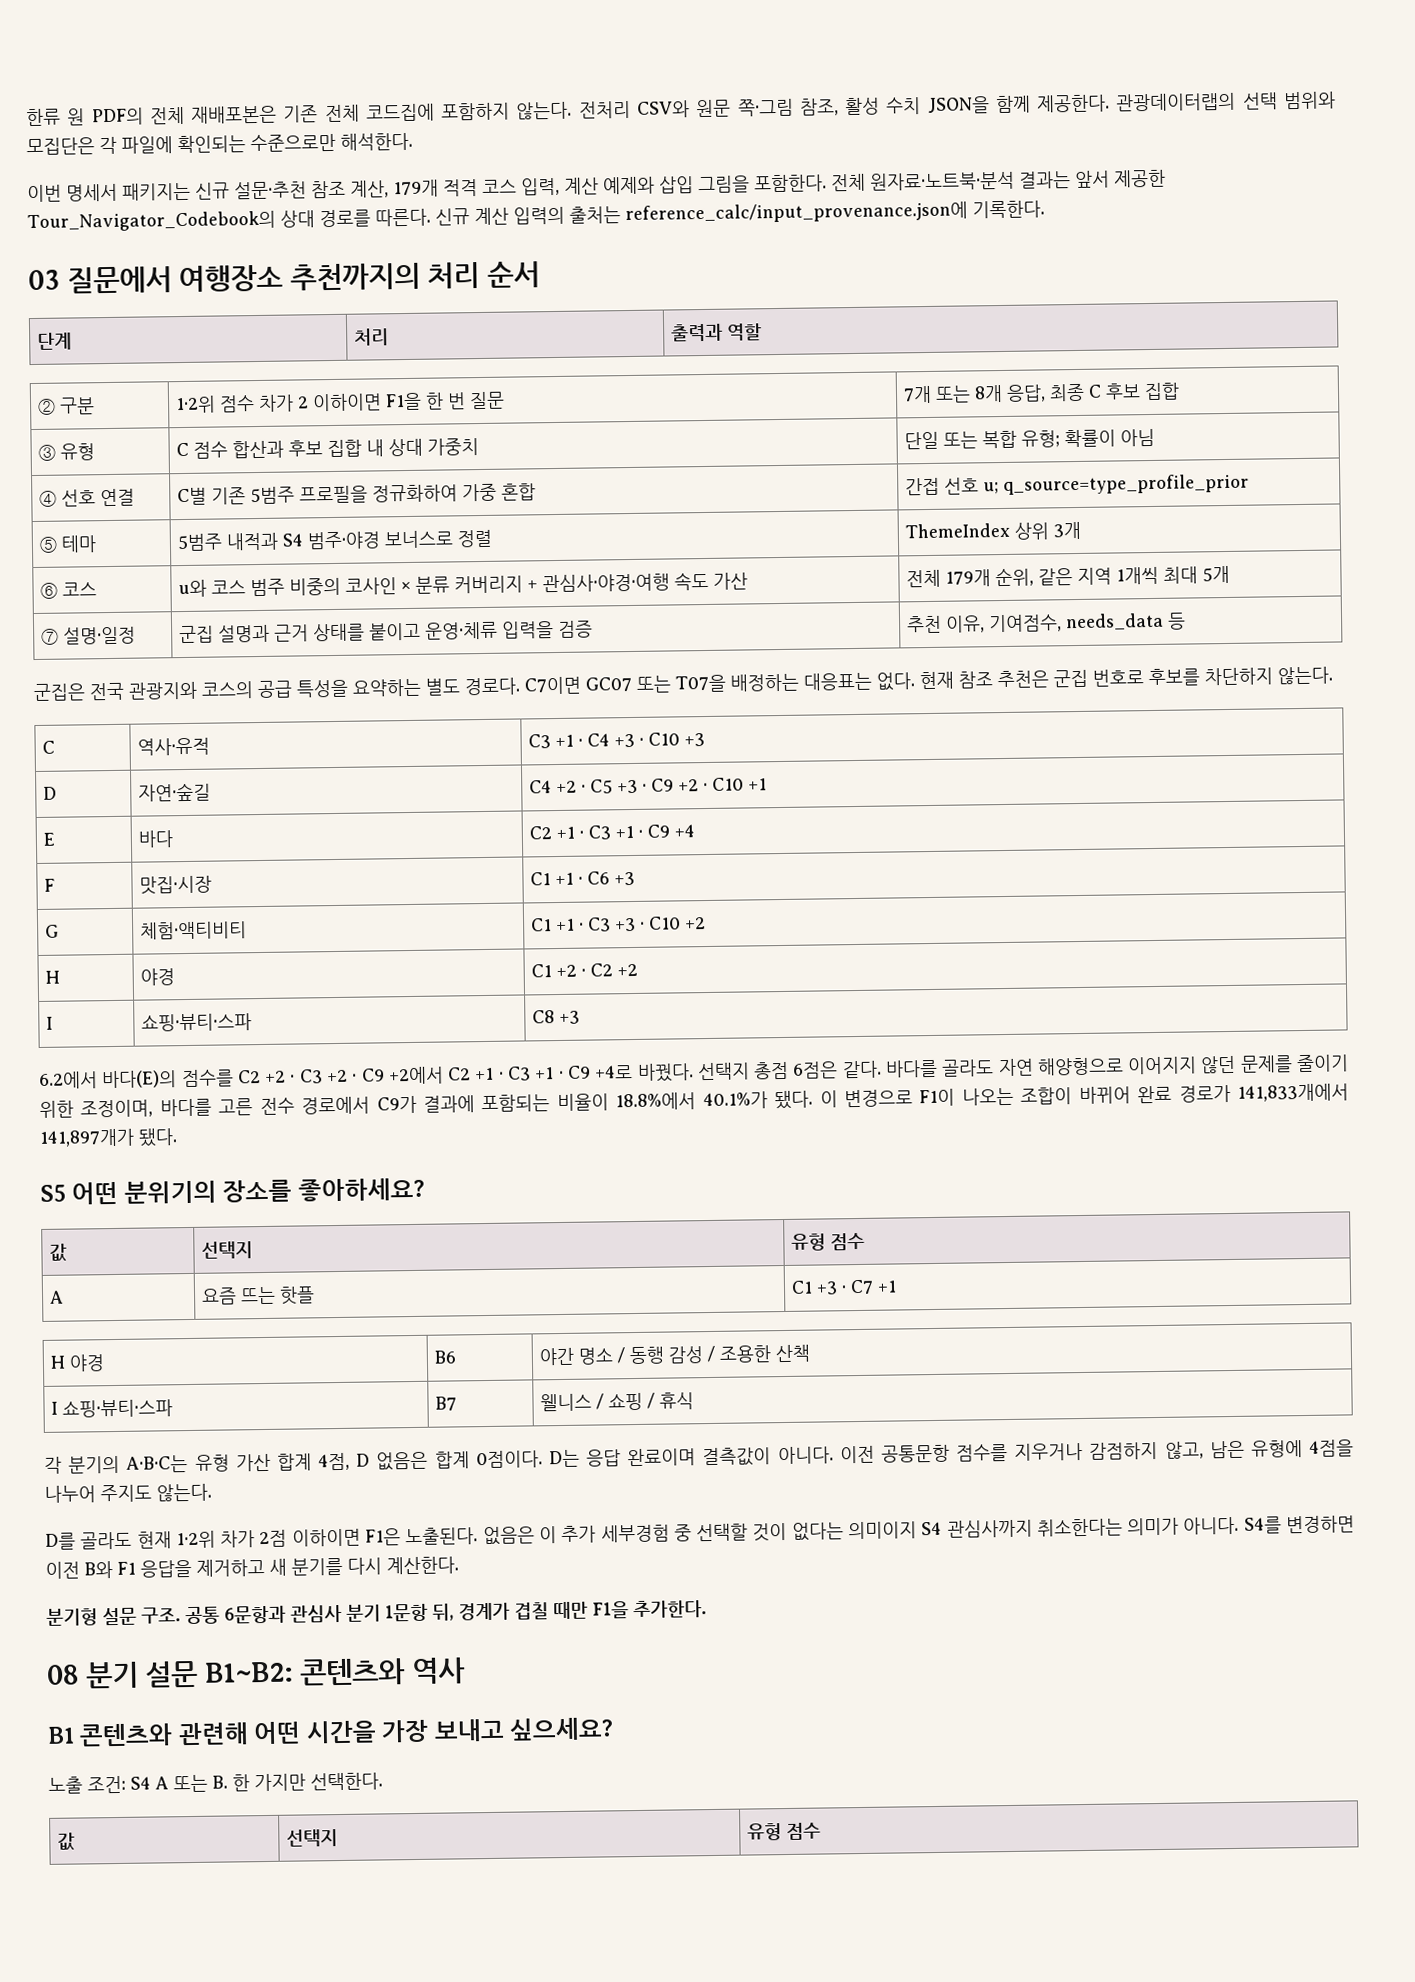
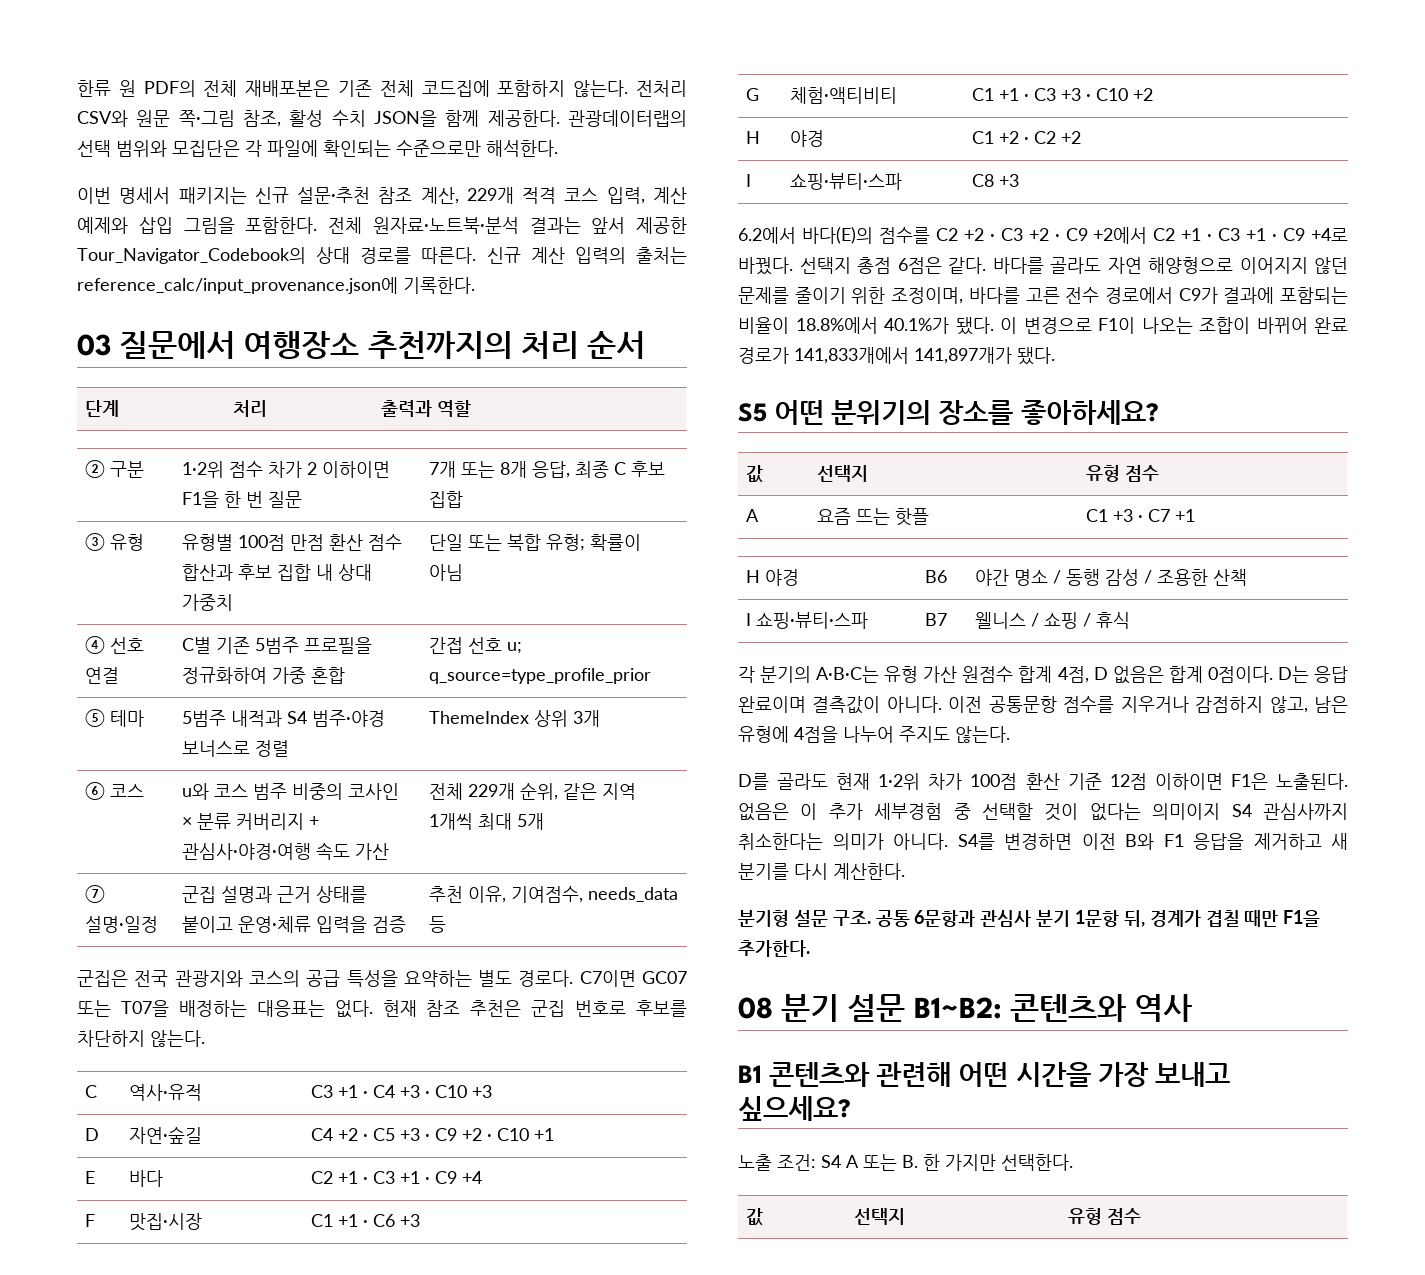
[393,179,439,198] 179개 -> [466,187,514,204] 229개
[175,442,189,457] C -> [182,534,364,551] 유형별 100점 만점 환산
[944,569,991,587] 179개 -> [468,783,516,800] 229개
(271, 1462) none -> [962,666,1014,683] 원점수
[259,1529,288,1548] 2점 -> [970,773,1147,790] 100점 환산 기준 12점

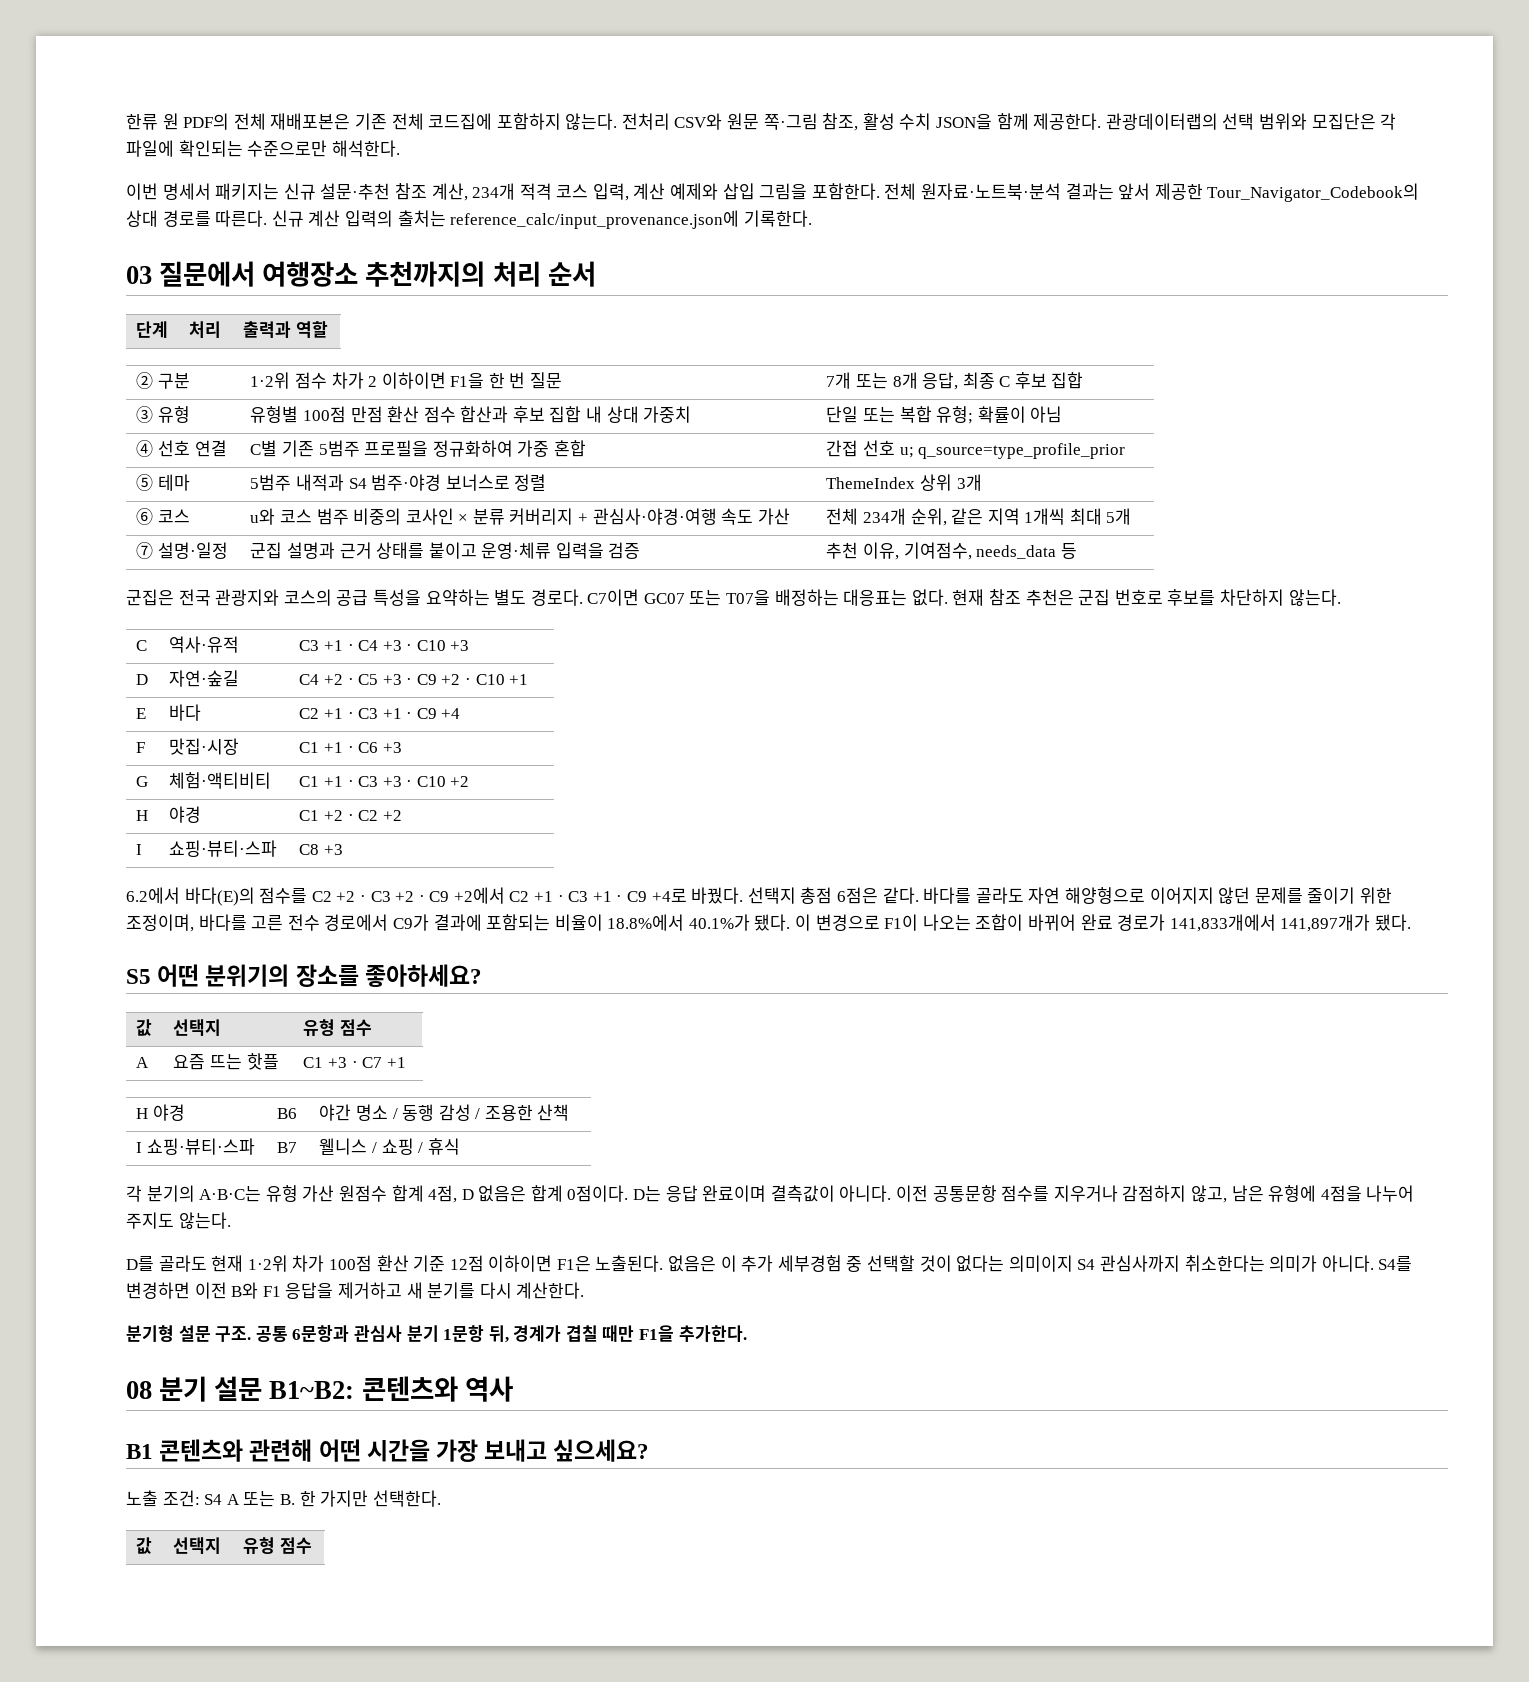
[466,187,514,204] 229개 -> [472,183,516,200] 234개
[468,783,516,800] 229개 -> [862,508,906,525] 234개

